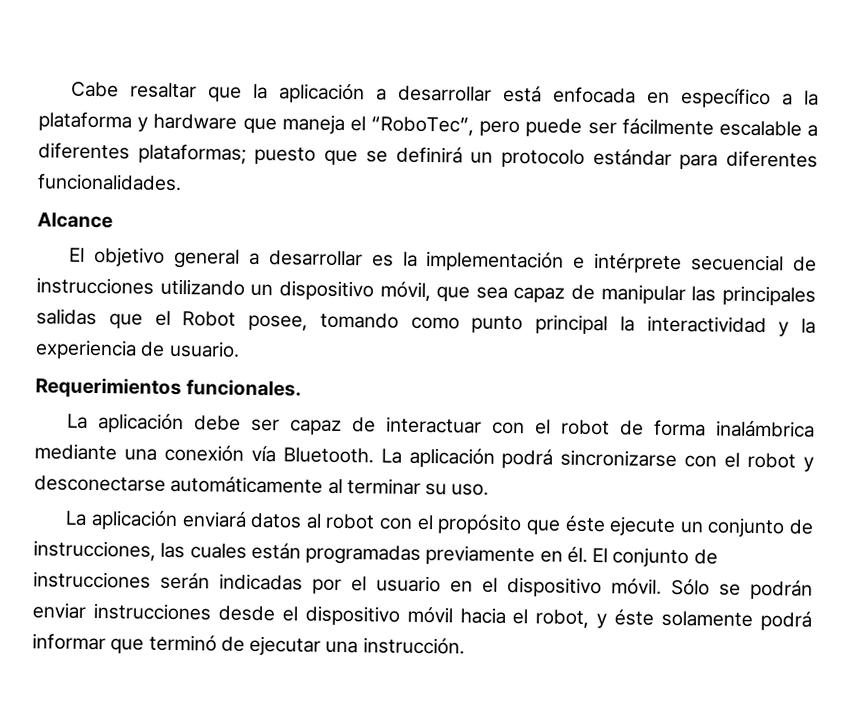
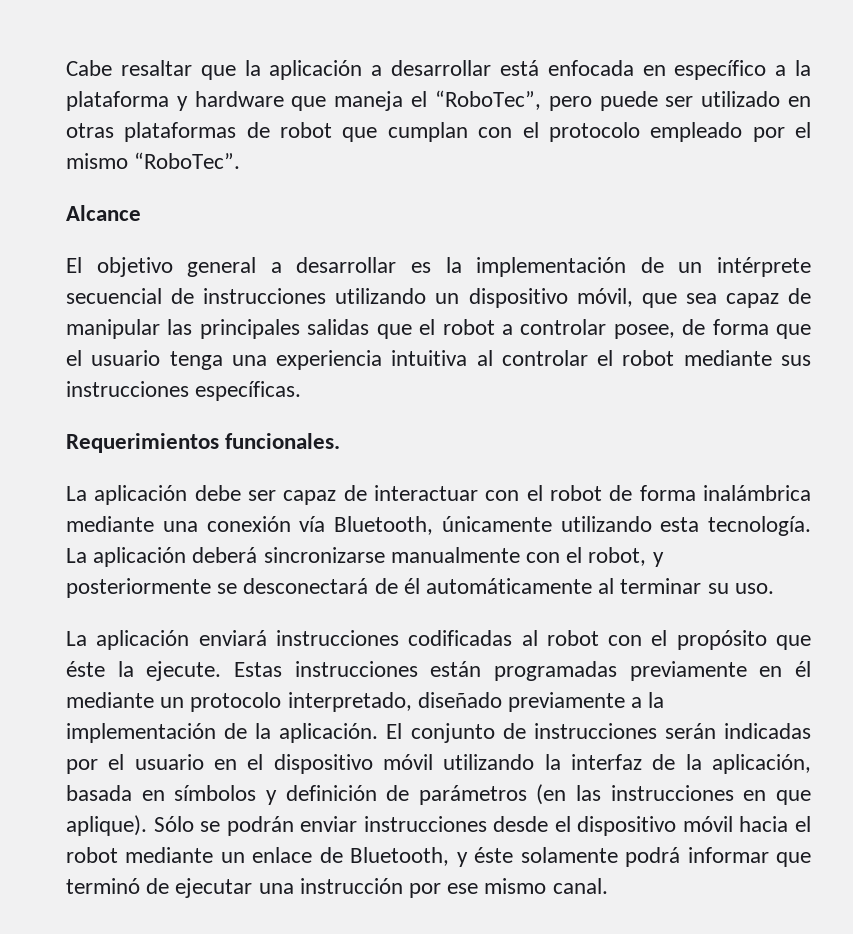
[621,118,818,137] [38,142,818,170] [37,173,182,192] fácilmente escalable a diferentes plataformas; puesto que se definirá un protocolo estándar para diferentes funcionalidades. -> [701,91,812,107] [66,122,812,142] [66,152,241,169] utilizado en otras plataformas de robot que cumplan con el protocolo empleado por el mismo “RoboTec”.
[573,256,586,269] e -> [640,257,703,273] de un
[182,311,816,337] [35,339,240,360] Robot posee, tomando como punto principal la interactividad y la experiencia de usuario. -> [442,319,811,339] [66,350,811,370] [66,381,302,401] robot a controlar posee, de forma que el usuario tenga una experiencia intuitiva al controlar el robot mediante sus instrucciones específicas.
[282,447,814,472] [34,475,166,492] Bluetooth. La aplicación podrá sincronizarse con el robot y desconectarse -> [334,516,811,536] [66,547,664,567] [66,578,420,598] Bluetooth, únicamente utilizando esta tecnología. La aplicación deberá sincronizarse manualmente con el robot, y posteriormente se desconectará de él
[250,512,303,529] datos -> [275,630,513,646] instrucciones codificadas
[609,516,814,538] [33,540,588,566] ejecute un conjunto de instrucciones, las cuales están programadas previamente en él. -> [117,661,811,681] [66,692,665,712] [66,723,379,743] la ejecute. Estas instrucciones están programadas previamente en él mediante un protocolo interpretado, diseñado previamente a la implementación de la aplicación.
[611,578,662,595] móvil. -> [382,754,811,774] [66,784,811,805] [66,815,147,836] móvil utilizando la interfaz de la aplicación, basada en símbolos y definición de parámetros (en las instrucciones en que aplique).
[535,609,590,628] robot, -> [66,847,450,866] robot mediante un enlace de Bluetooth,
[362,637,465,655] instrucción. -> [299,878,608,898] instrucción por ese mismo canal.

